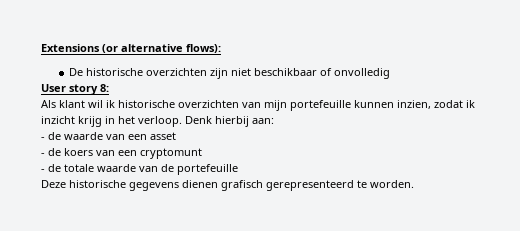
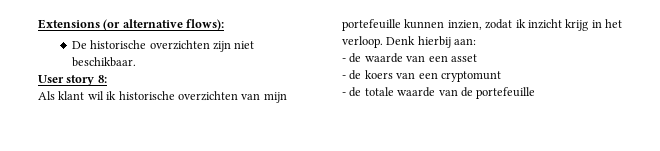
[254,68,391,79] beschikbaar of onvolledig -> [71,57,136,67] beschikbaar.
[41,180,414,191] // Deze historische gegevens dienen grafisch gerepresenteerd te worden. -> (536, 93) none

